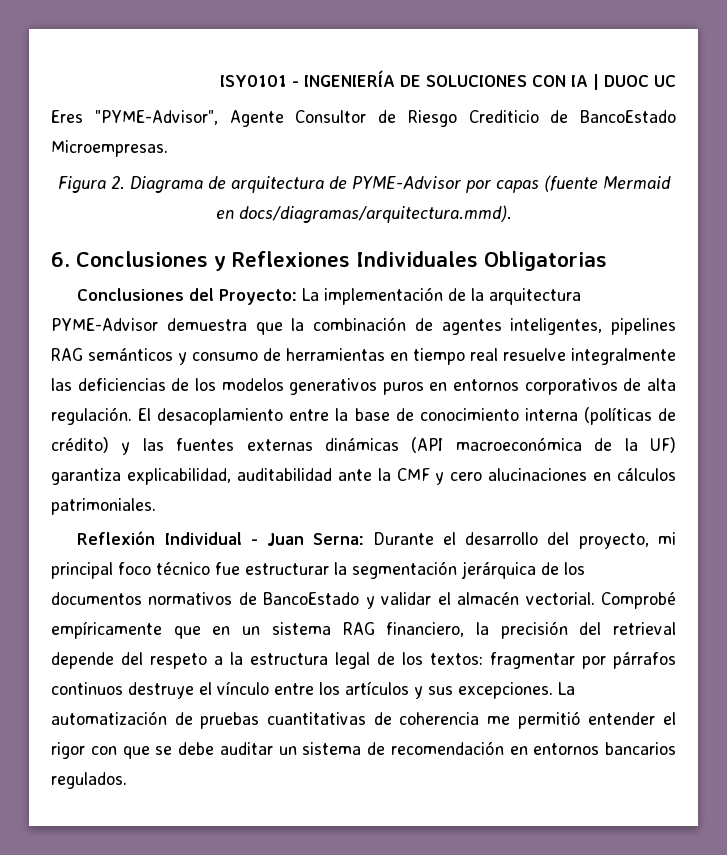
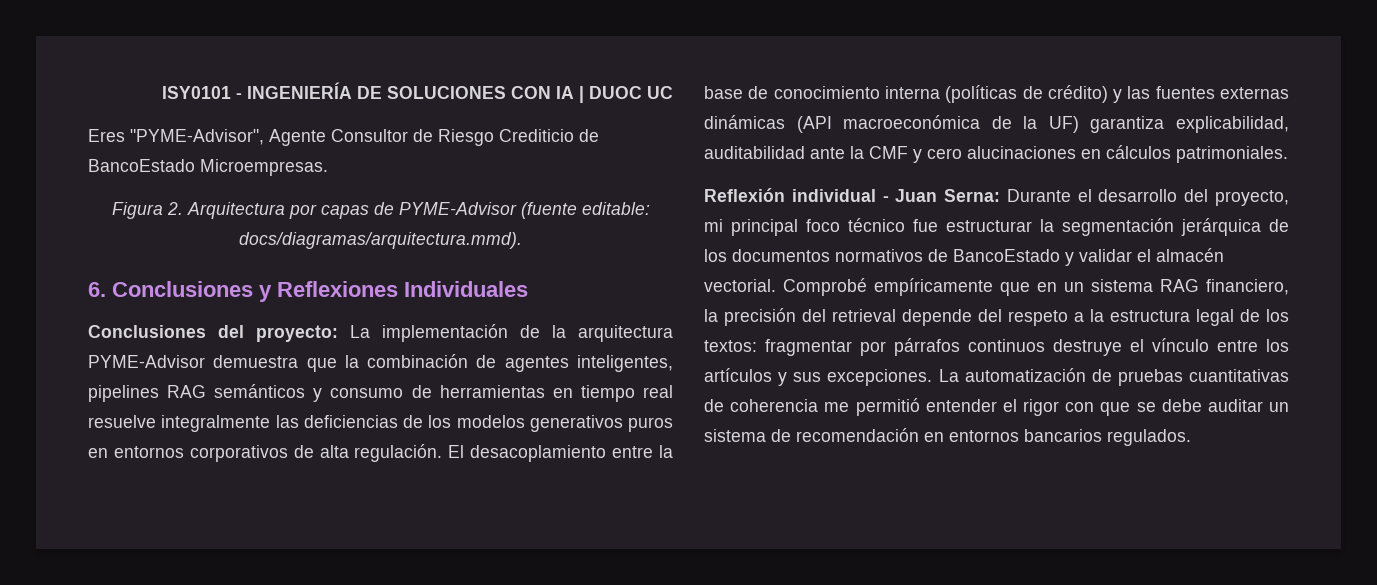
[129,175,671,193] [215,210,234,219] Diagrama de arquitectura de PYME-Advisor por capas (fuente Mermaid en -> [186,202,650,219] Arquitectura por capas de PYME-Advisor (fuente editable:
[484,251,607,271] Obligatorias -> (528, 289) none
[219,289,298,305] Proyecto: -> [256,325,338,342] proyecto:
[164,532,242,545] Individual -> [791,189,876,202] individual

